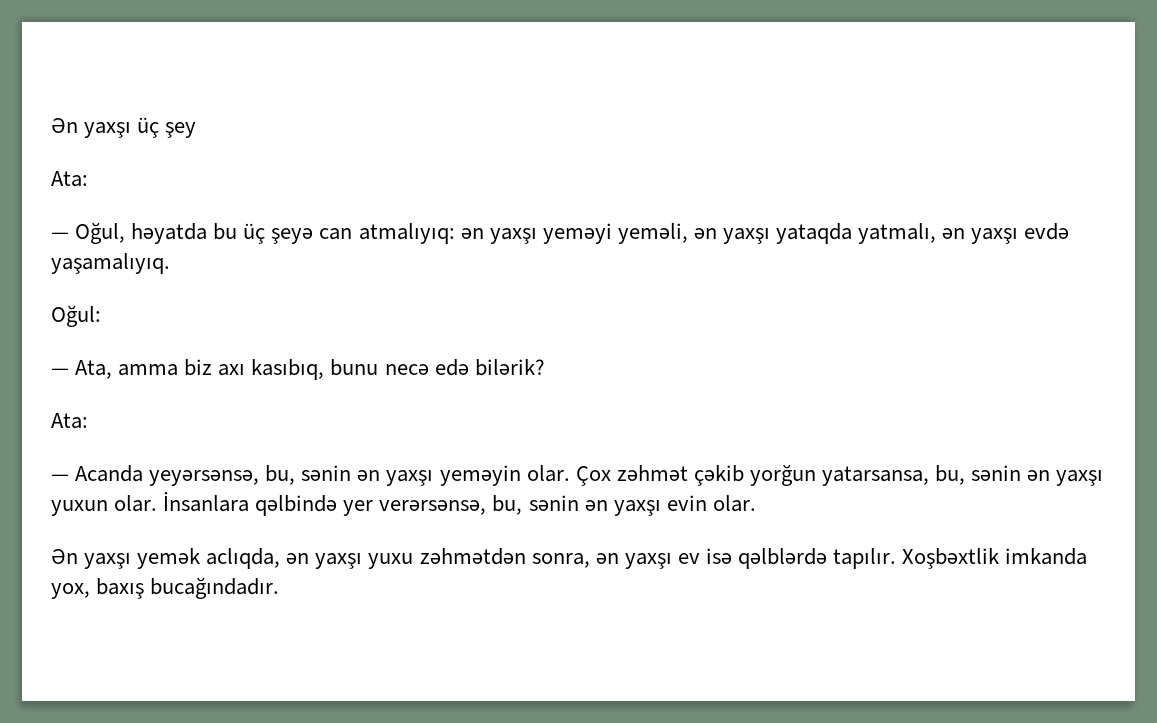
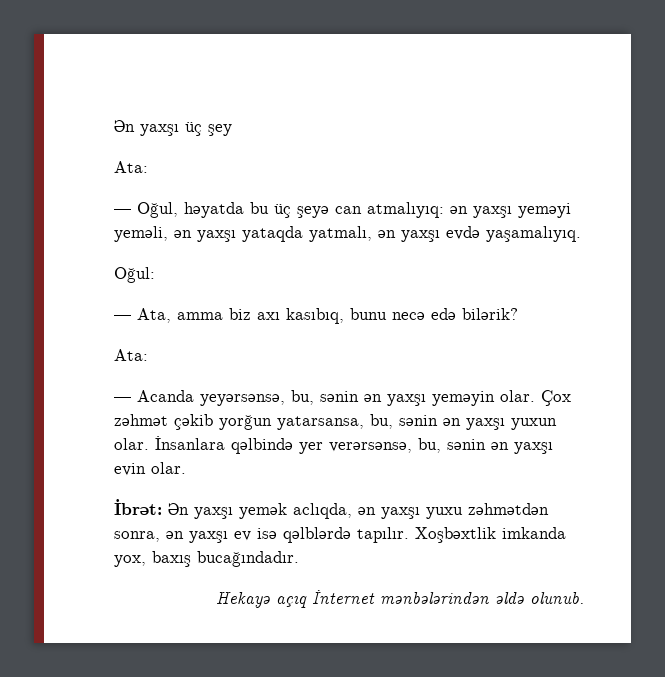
(756, 503) none -> [114,499,162,515] İbrət:
(280, 588) none -> [216,590,584,608] // Hekayə açıq İnternet mənbələrindən əldə olunub.

